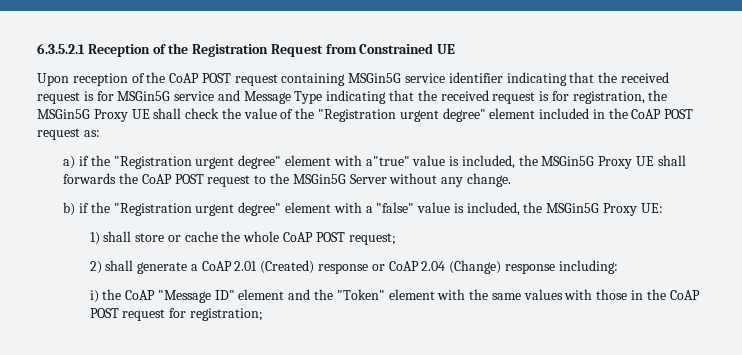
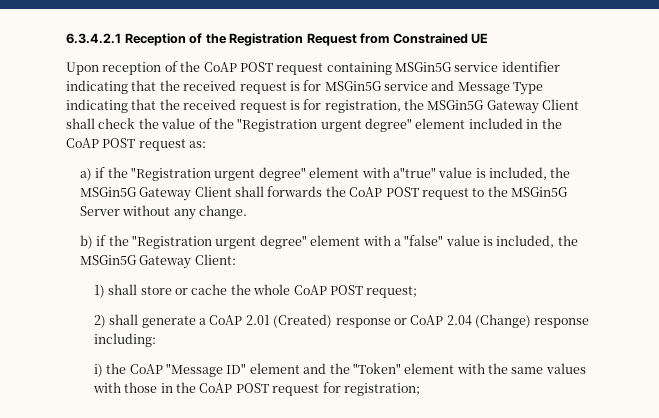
[37,43,85,54] 6.3.5.2.1 -> [66,33,121,44] 6.3.4.2.1
[93,109,150,122] Proxy UE -> [486,99,580,114] Gateway Client
[598,156,654,169] Proxy UE -> [139,186,232,201] Gateway Client
[602,203,663,216] Proxy UE: -> [139,254,236,269] Gateway Client:

